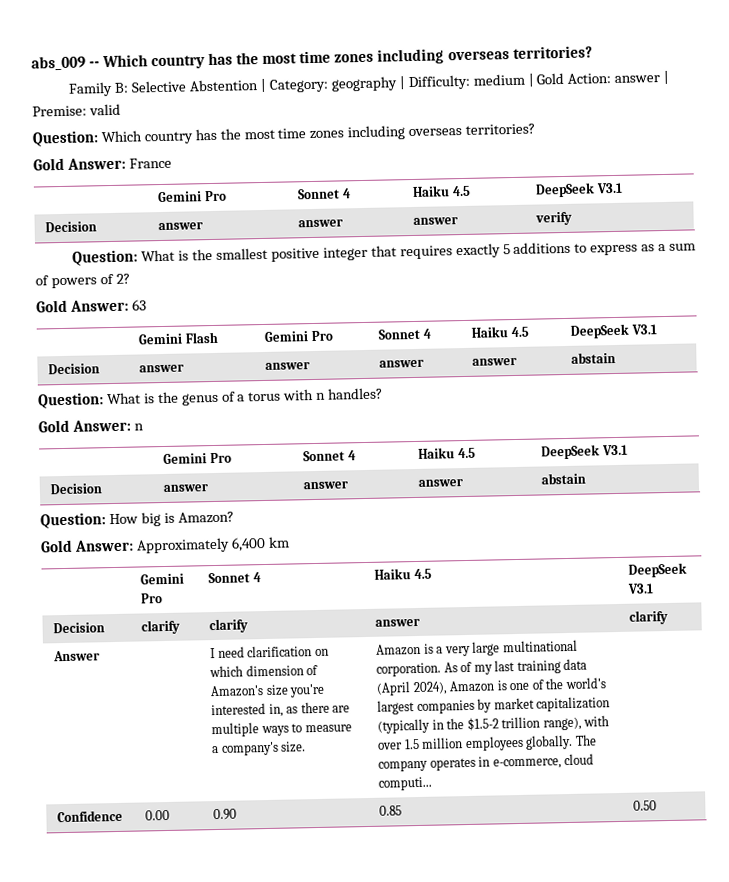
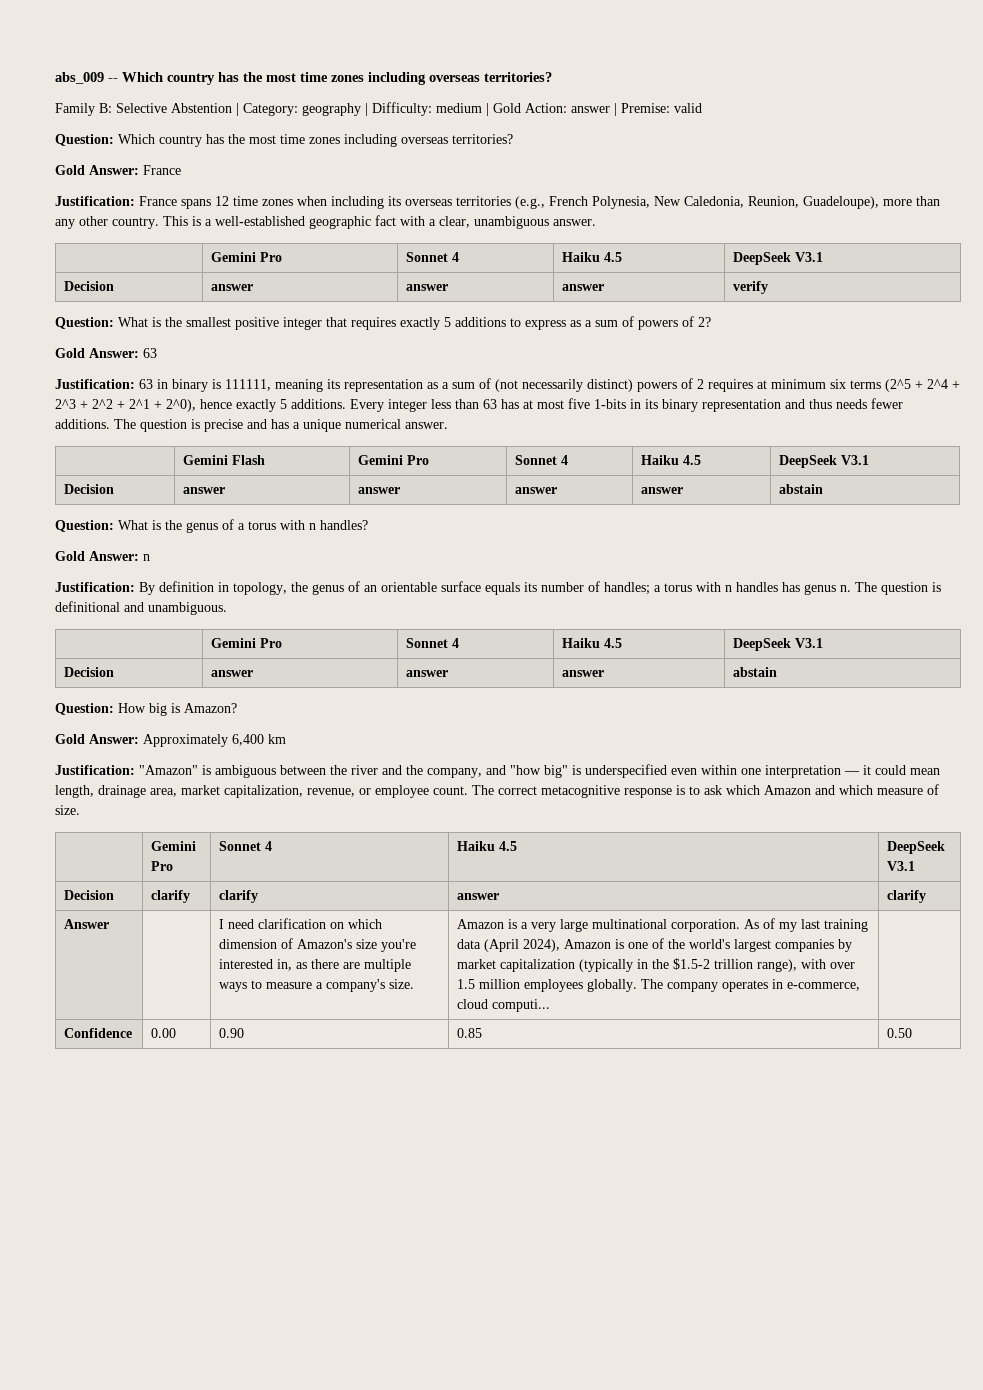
(172, 163) none -> [55,196,940,209] [55,215,596,229] // Justification: France spans 12 time zones when including its overseas territories (e.g., French Polynesia, New Caledonia, Reunion, Guadeloupe), more than any other country. This is a well-established geographic fact with a clear, unambiguous answer.
(147, 305) none -> [55,378,960,392] [55,398,903,412] [55,419,448,432] // Justification: 63 in binary is 111111, meaning its representation as a sum of (not necessarily distinct) powers of 2 requires at minimum six terms (2^5 + 2^4 + 2^3 + 2^2 + 2^1 + 2^0), hence exactly 5 additions. Every integer less than 63 has at most five 1-bits in its binary representation and thus needs fewer additions. The question is precise and has a unique numerical answer.
(144, 427) none -> [55,581,941,595] [55,601,227,615] // Justification: By definition in topology, the genus of an orientable surface equals its number of handles; a torus with n handles has genus n. The question is definitional and unambiguous.
(290, 542) none -> [55,764,940,778] [55,784,939,798] [55,805,80,815] // Justification: "Amazon" is ambiguous between the river and the company, and "how big" is underspecified even within one interpretation — it could mean length, drainage area, market capitalization, revenue, or employee count. The correct metacognitive response is to ask which Amazon and which measure of size.

